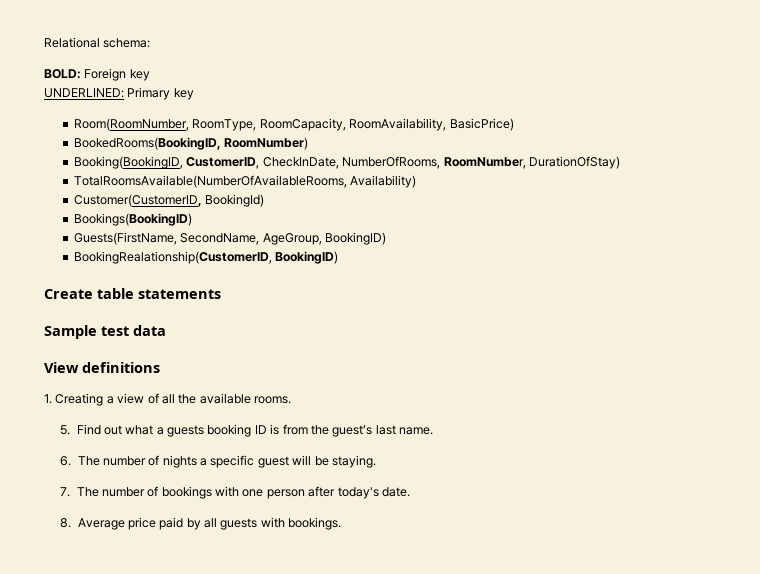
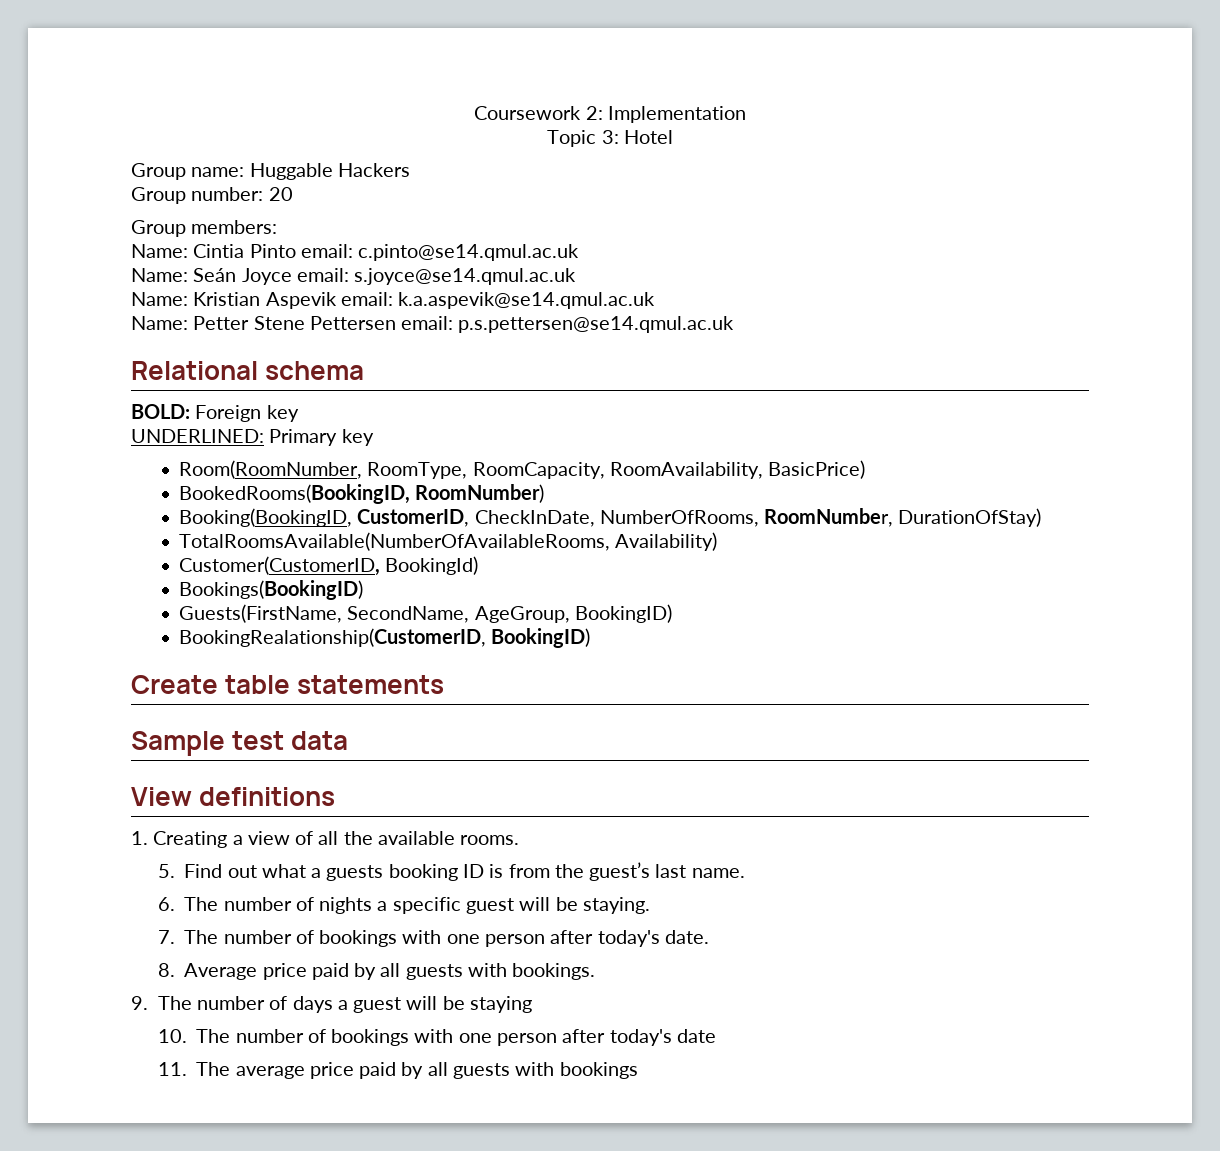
[44,37,151,48] Relational schema: -> [474,106,746,123] [547,130,673,147] [131,163,410,180] [131,187,293,204] [131,220,278,237] [131,244,580,261] [131,268,577,285] [131,292,656,309] [131,316,735,333] [131,361,365,380] Coursework 2: Implementation // Topic 3: Hotel // Group name: Huggable Hackers // Group number: 20 // Group members: // Name: Cintia Pinto email: c.pinto@se14.qmul.ac.uk // Name: Seán Joyce email: s.joyce@se14.qmul.ac.uk // Name: Kristian Aspevik email: k.a.aspevik@se14.qmul.ac.uk // Name: Petter Stene Pettersen email: p.s.pettersen@se14.qmul.ac.uk // Relational schema
(342, 523) none -> [131,996,532,1013] [157,1029,716,1046] [157,1062,638,1079] // 9. The number of days a guest will be staying // 10. The number of bookings with one person after today's date // 11. The average price paid by all guests with bookings

